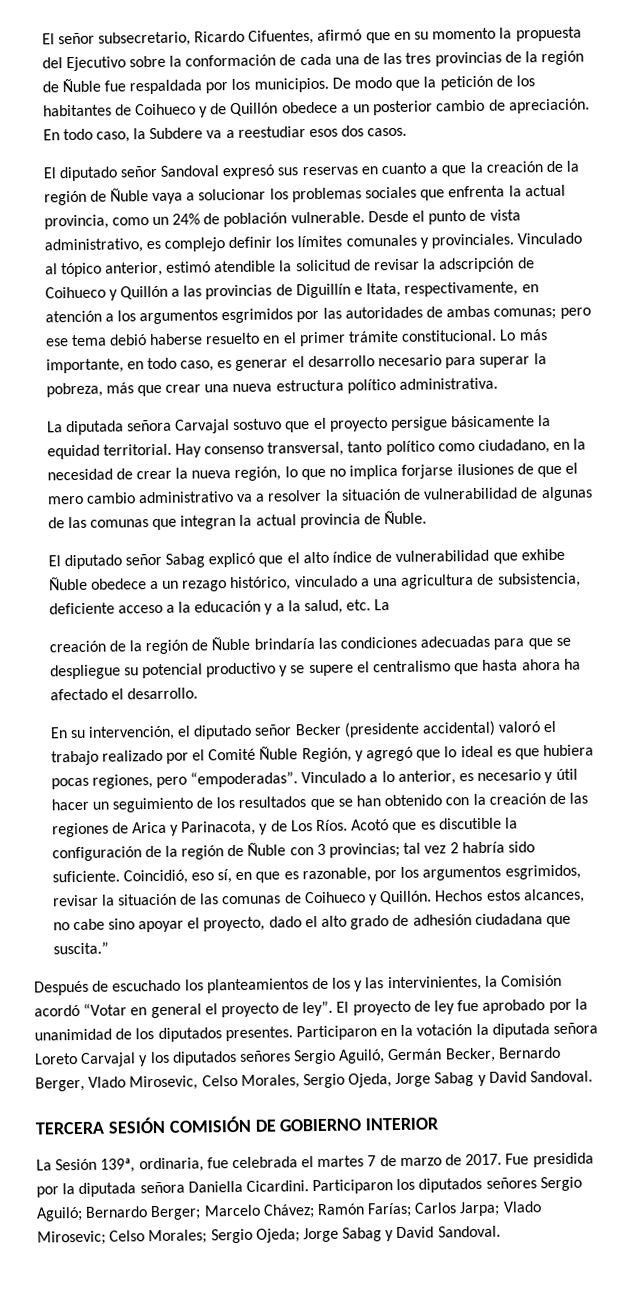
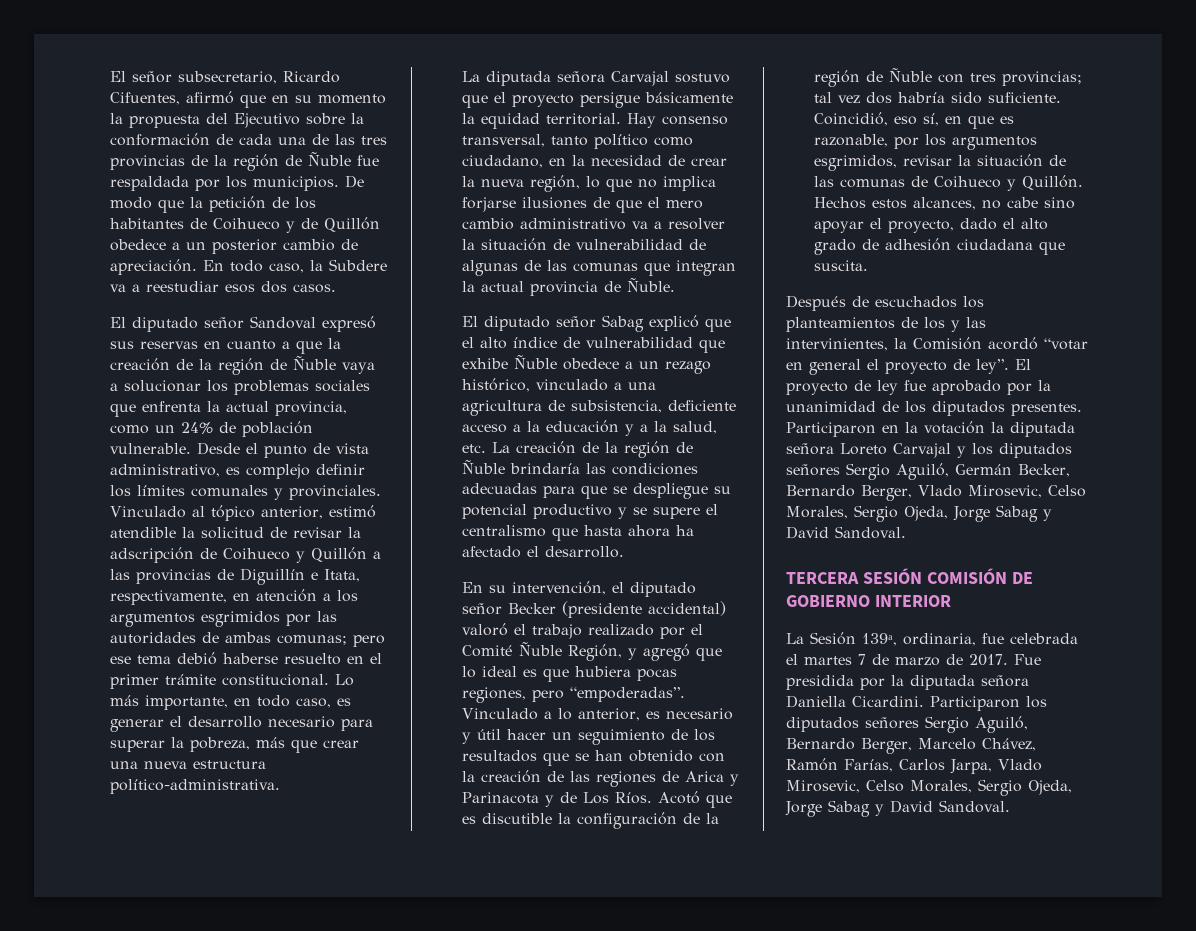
[346,377,499,394] político administrativa. -> [110,779,281,794] político-administrativa.
(391, 605) // -> (511, 447) none
[181,820,257,836] Parinacota, -> [462,792,540,804] Parinacota
[316,843,326,855] 3 -> [970,73,997,82] tres
[449,842,459,854] 2 -> [866,92,893,104] dos
[52,941,109,955] suscita.” -> [814,260,869,271] suscita.
[112,979,182,992] escuchado -> [875,296,957,308] escuchados
[83,1003,128,1016] “Votar -> [1044,338,1088,350] “votar
[36,1201,542,1222] [37,1228,300,1246] Aguiló; Bernardo Berger; Marcelo Chávez; Ramón Farías; Carlos Jarpa; Vlado Mirosevic; Celso Morales; Sergio Ojeda; -> [975,716,1028,733] [786,738,1036,754] [786,758,1042,774] [786,779,1072,796] Aguiló, Bernardo Berger, Marcelo Chávez, Ramón Farías, Carlos Jarpa, Vlado Mirosevic, Celso Morales, Sergio Ojeda,

